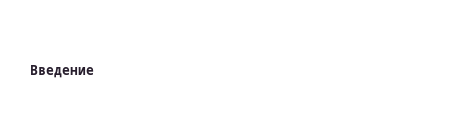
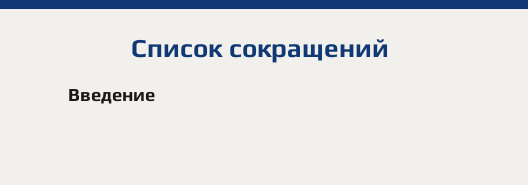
(30, 71) none -> [130,39,390,63] Список сокращений //

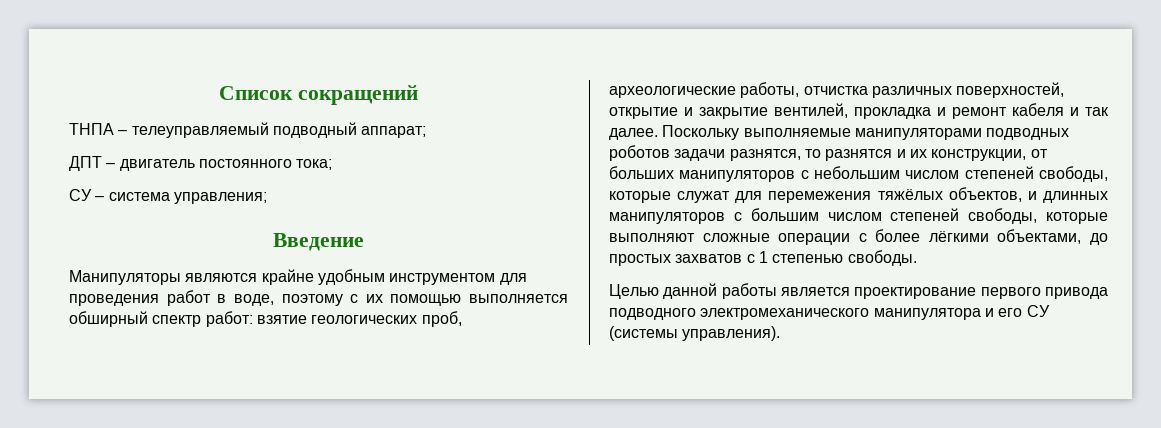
[68,89,155,104] Введение -> [69,122,427,138] [69,156,333,171] [69,189,267,204] [273,233,364,251] [69,269,527,285] [69,290,568,306] [69,311,462,327] [609,82,1065,98] [609,103,1109,119] [609,125,1070,140] [609,145,1048,161] [609,166,1108,182] [609,187,1108,203] [609,208,1108,224] [609,229,1108,245] [609,250,917,266] [609,283,1108,299] [609,305,1050,320] [609,326,781,341] ТНПА – телеуправляемый подводный аппарат; // ДПТ – двигатель постоянного тока; // СУ – система управления; // Введение // Манипуляторы являются крайне удобным инструментом для проведения работ в воде, поэтому с их помощью выполняется обширный спектр работ: взятие геологических проб, археологические работы, отчистка различных поверхностей, открытие и закрытие вентилей, прокладка и ремонт кабеля и так далее. Поскольку выполняемые манипуляторами подводных роботов задачи разнятся, то разнятся и их конструкции, от больших манипуляторов с небольшим числом степеней свободы, которые служат для перемежения тяжёлых объектов, и длинных манипуляторов с большим числом степеней свободы, которые выполняют сложные операции с более лёгкими объектами, до простых захватов с 1 степенью свободы. // Целью данной работы является проектирование первого привода подводного электромеханического манипулятора и его СУ (системы управления).

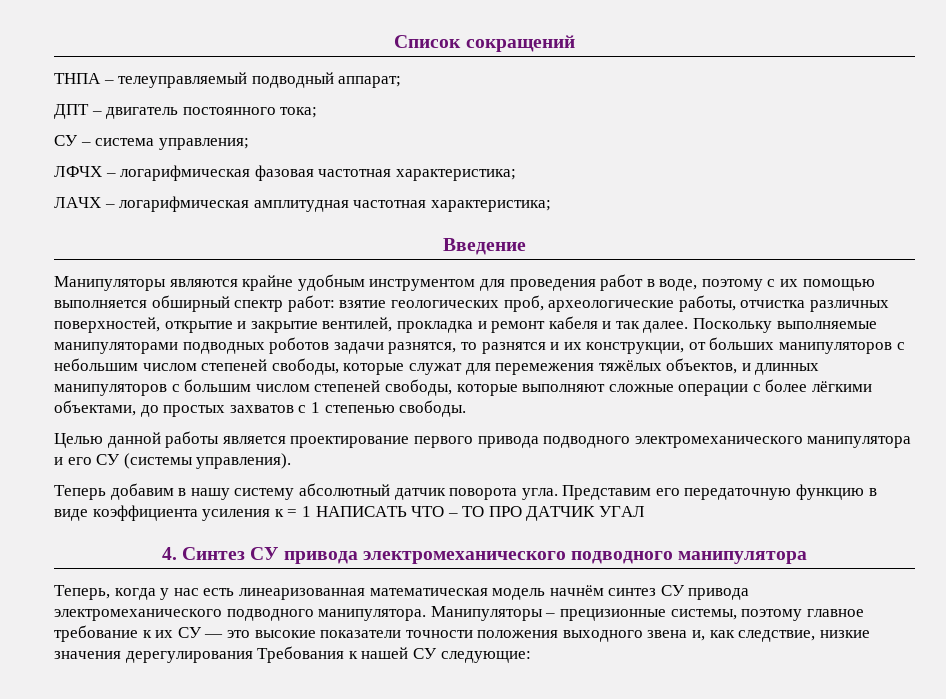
(267, 198) none -> [54,165,516,181] [54,196,551,212] // ЛФЧХ – логарифмическая фазовая частотная характеристика; // ЛАЧХ – логарифмическая амплитудная частотная характеристика;
(781, 333) none -> [54,483,877,500] [54,505,646,521] [161,547,808,564] [54,585,750,600] [54,606,864,621] [54,625,870,642] [54,646,531,663] // Теперь добавим в нашу систему абсолютный датчик поворота угла. Представим его передаточную функцию в виде коэффициента усиления к = 1 НАПИСАТЬ ЧТО – ТО ПРО ДАТЧИК УГАЛ // 4. Синтез СУ привода электромеханического подводного манипулятора // Теперь, когда у нас есть линеаризованная математическая модель начнём синтез СУ привода электромеханического подводного манипулятора. Манипуляторы – прецизионные системы, поэтому главное требование к их СУ — это высокие показатели точности положения выходного звена и, как следствие, низкие значения дерегулирования Требования к нашей СУ следующие:

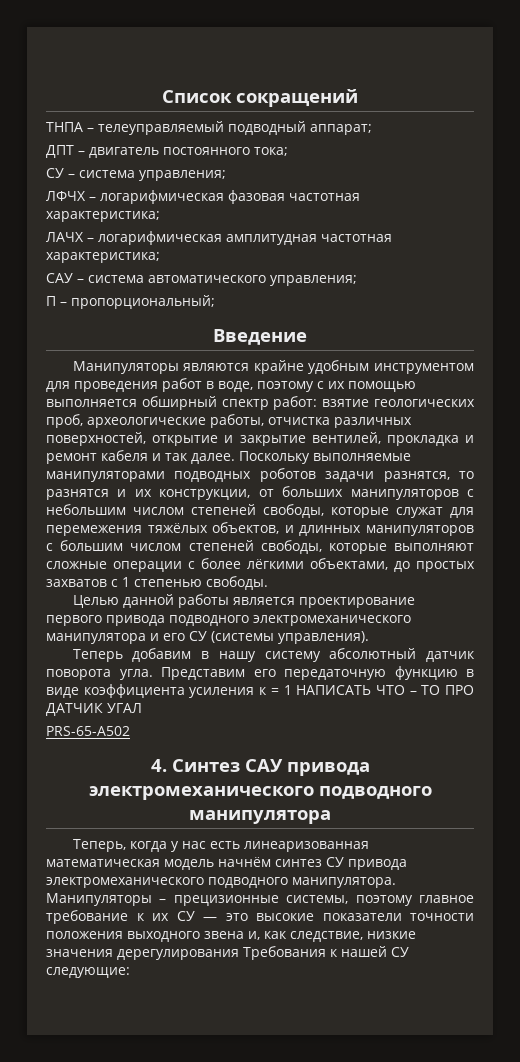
(551, 206) none -> [46,273,357,286] [46,295,215,309] // САУ – система автоматического управления; // П – пропорциональный;
(646, 511) none -> [46,726,130,736] // PRS-65-A502
[250,547,279,560] СУ -> [244,759,283,772] САУ

